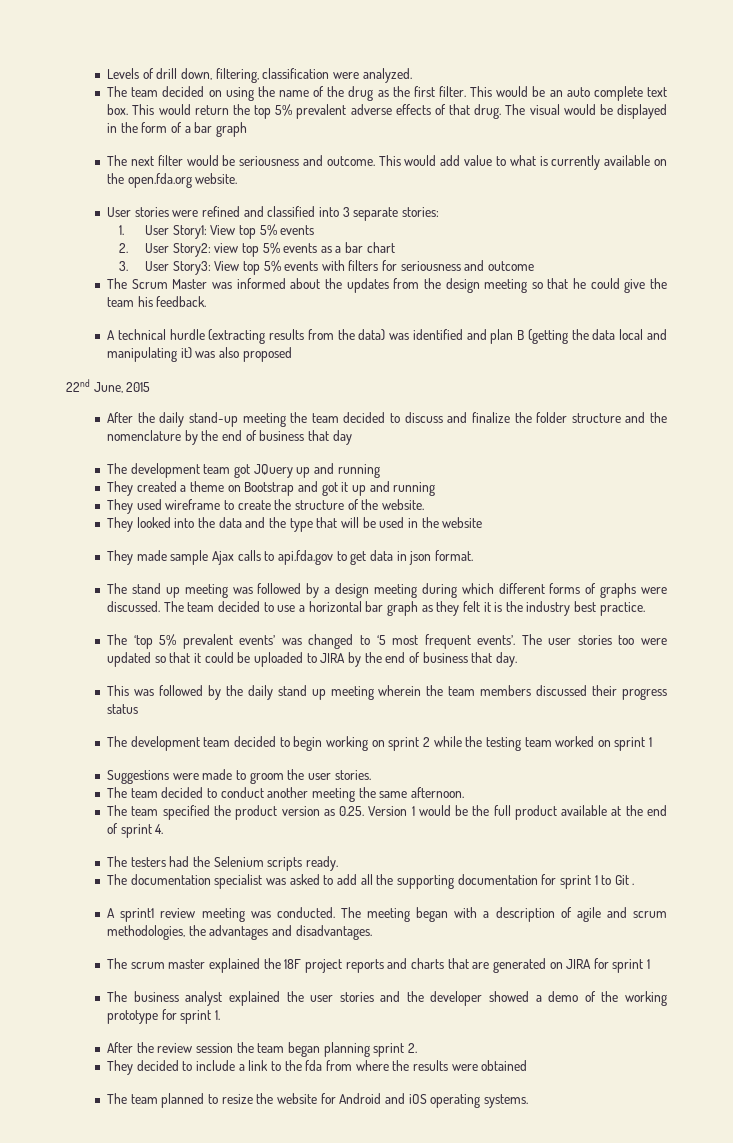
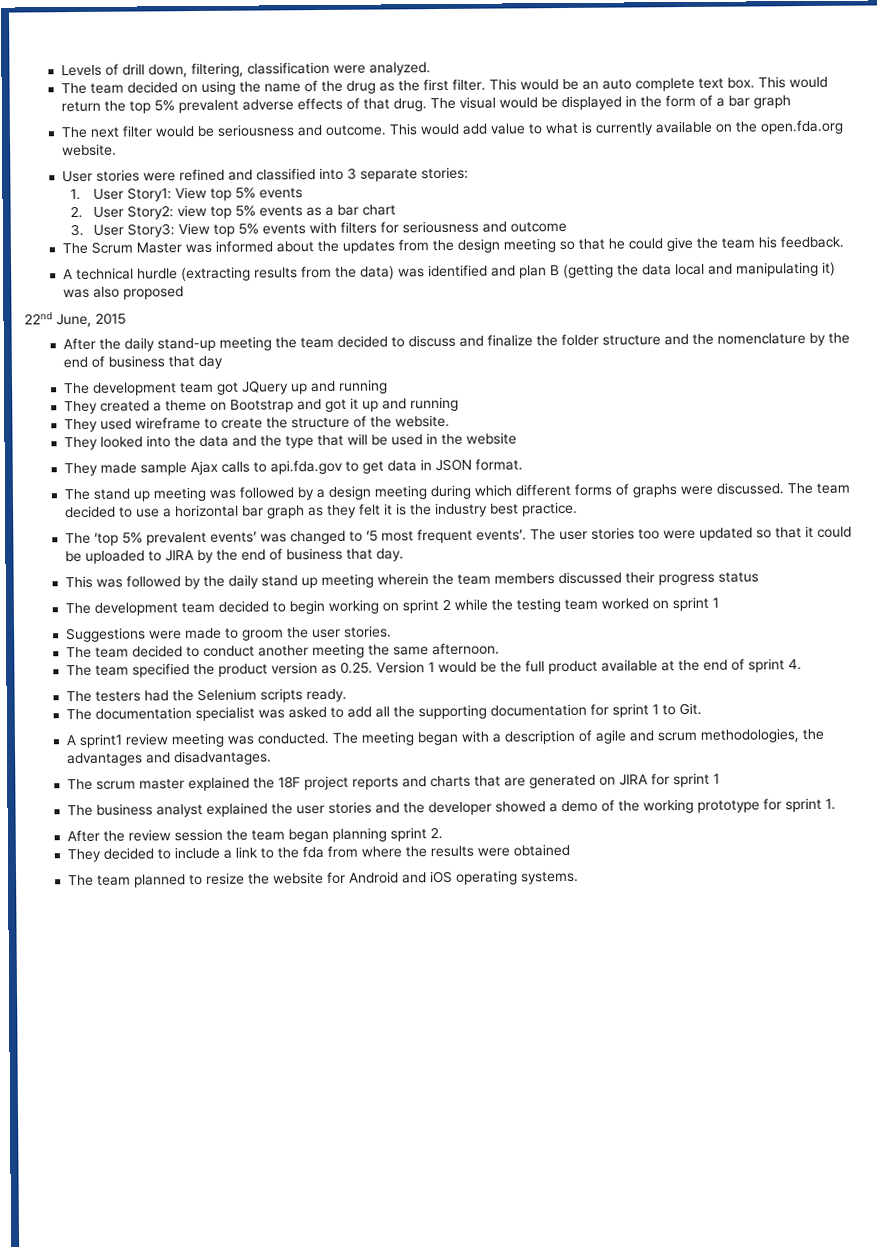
[409,551,432,565] json -> [434,458,472,472] JSON
[614,875,635,885] Git . -> [678,702,702,716] Git.

